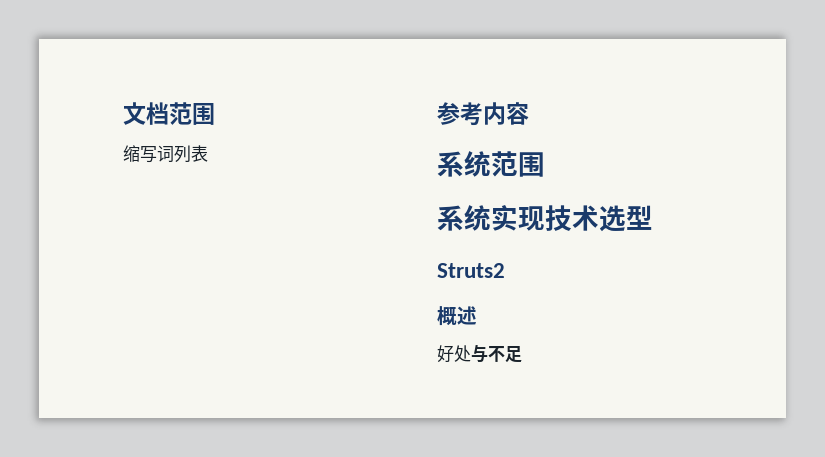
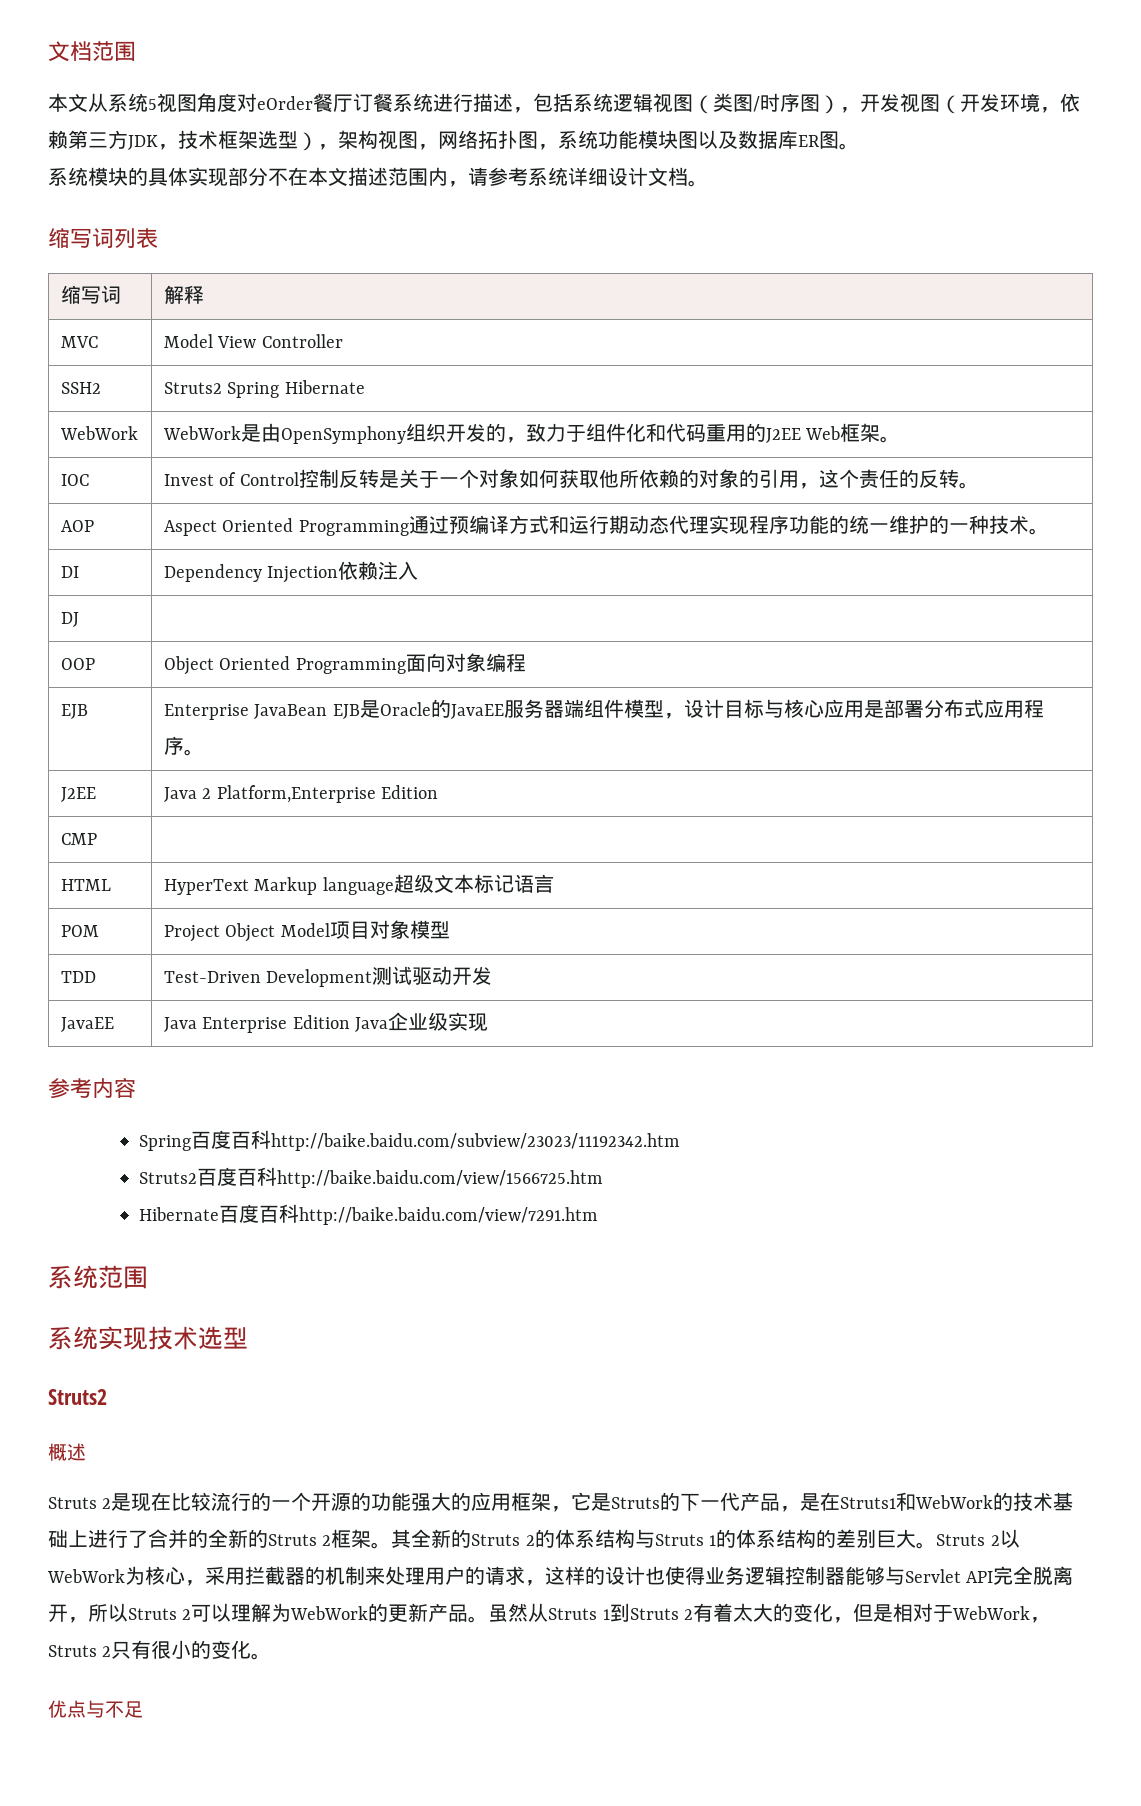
[123,145,208,163] [437,102,529,126] 缩写词列表 // 参考内容 -> [48,93,1080,114] [48,130,859,151] [48,167,708,187] [48,228,158,248] [60,285,121,304] [163,285,204,304] [60,336,98,348] [163,334,343,348] [60,382,101,394] [163,380,365,398] [59,426,138,440] [162,423,901,444] [60,474,89,486] [163,469,979,489] [60,520,94,532] [163,515,1049,536] [60,566,79,578] [163,561,419,583] [60,612,79,627] [60,658,95,670] [163,653,526,675] [60,704,88,719] [163,699,1044,720] [163,736,204,756] [60,787,96,802] [163,785,439,803] [60,833,97,845] [60,879,111,891] [163,874,554,895] [60,925,99,937] [163,920,450,942] [60,971,96,983] [163,966,493,987] [60,1017,114,1032] [163,1012,489,1033] [48,1078,136,1099] [138,1130,680,1151] [138,1167,603,1188] [138,1204,598,1225] 本文从系统5视图角度对eOrder餐厅订餐系统进行描述，包括系统逻辑视图（类图/时序图），开发视图（开发环境，依赖第三方JDK，技术框架选型），架构视图，网络拓扑图，系统功能模块图以及数据库ER图。 // 系统模块的具体实现部分不在本文描述范围内，请参考系统详细设计文档。 // 缩写词列表 // 缩写词 | 解释 // MVC | Model View Controller // SSH2 | Struts2 Spring Hibernate // WebWork | WebWork是由OpenSymphony组织开发的，致力于组件化和代码重用的J2EE Web框架。 // IOC | Invest of Control控制反转是关于一个对象如何获取他所依赖的对象的引用，这个责任的反转。 // AOP | Aspect Oriented Programming通过预编译方式和运行期动态代理实现程序功能的统一维护的一种技术。 // DI | Dependency Injection依赖注入 // DJ | // OOP | Object Oriented Programming面向对象编程 // EJB | Enterprise JavaBean EJB是Oracle的JavaEE服务器端组件模型，设计目标与核心应用是部署分布式应用程序。 // J2EE | Java 2 Platform,Enterprise Edition // CMP | // HTML | HyperText Markup language超级文本标记语言 // POM | Project Object Model项目对象模型 // TDD | Test-Driven Development测试驱动开发 // JavaEE | Java Enterprise Edition Java企业级实现 // 参考内容 // Spring百度百科http://baike.baidu.com/subview/23023/11192342.htm // Struts2百度百科http://baike.baidu.com/view/1566725.htm // Hibernate百度百科http://baike.baidu.com/view/7291.htm
[437,345,471,363] 好处 -> [48,1492,1074,1512] [48,1529,1020,1549] [47,1566,1074,1586] [48,1603,1051,1623] [48,1640,272,1660] [48,1700,86,1718] Struts 2是现在比较流行的一个开源的功能强大的应用框架，它是Struts的下一代产品，是在Struts1和WebWork的技术基础上进行了合并的全新的Struts 2框架。其全新的Struts 2的体系结构与Struts 1的体系结构的差别巨大。Struts 2以WebWork为核心，采用拦截器的机制来处理用户的请求，这样的设计也使得业务逻辑控制器能够与Servlet API完全脱离开，所以Struts 2可以理解为WebWork的更新产品。虽然从Struts 1到Struts 2有着太大的变化，但是相对于WebWork，Struts 2只有很小的变化。 // 优点

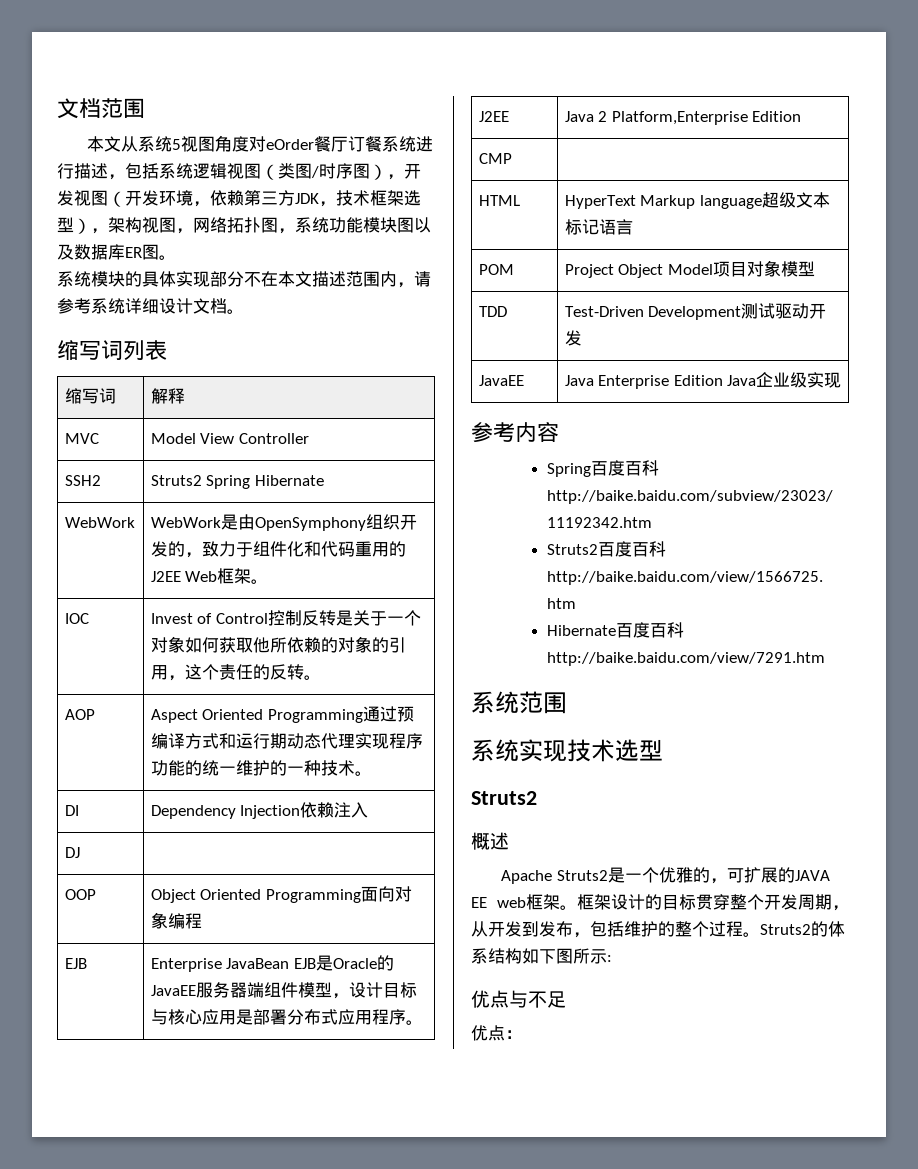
[48,1492,1074,1512] [48,1529,1020,1549] [47,1566,1074,1586] [48,1603,1051,1623] [48,1640,272,1660] Struts 2是现在比较流行的一个开源的功能强大的应用框架，它是Struts的下一代产品，是在Struts1和WebWork的技术基础上进行了合并的全新的Struts 2框架。其全新的Struts 2的体系结构与Struts 1的体系结构的差别巨大。Struts 2以WebWork为核心，采用拦截器的机制来处理用户的请求，这样的设计也使得业务逻辑控制器能够与Servlet API完全脱离开，所以Struts 2可以理解为WebWork的更新产品。虽然从Struts 1到Struts 2有着太大的变化，但是相对于WebWork，Struts 2只有很小的变化。 -> [500,867,830,884] [471,894,849,911] [471,921,845,938] [471,948,612,964] Apache Struts2是一个优雅的，可扩展的JAVA EE web框架。框架设计的目标贯穿整个开发周期，从开发到发布，包括维护的整个过程。Struts2的体系结构如下图所示:
(143, 1709) none -> [471,1025,522,1041] // 优点：

